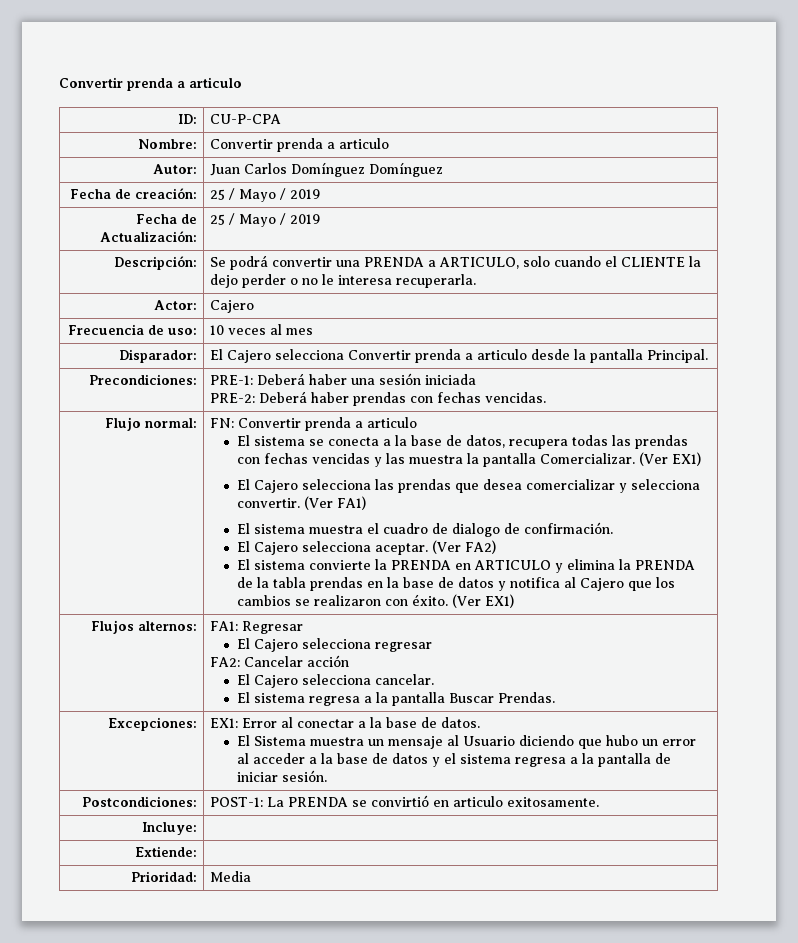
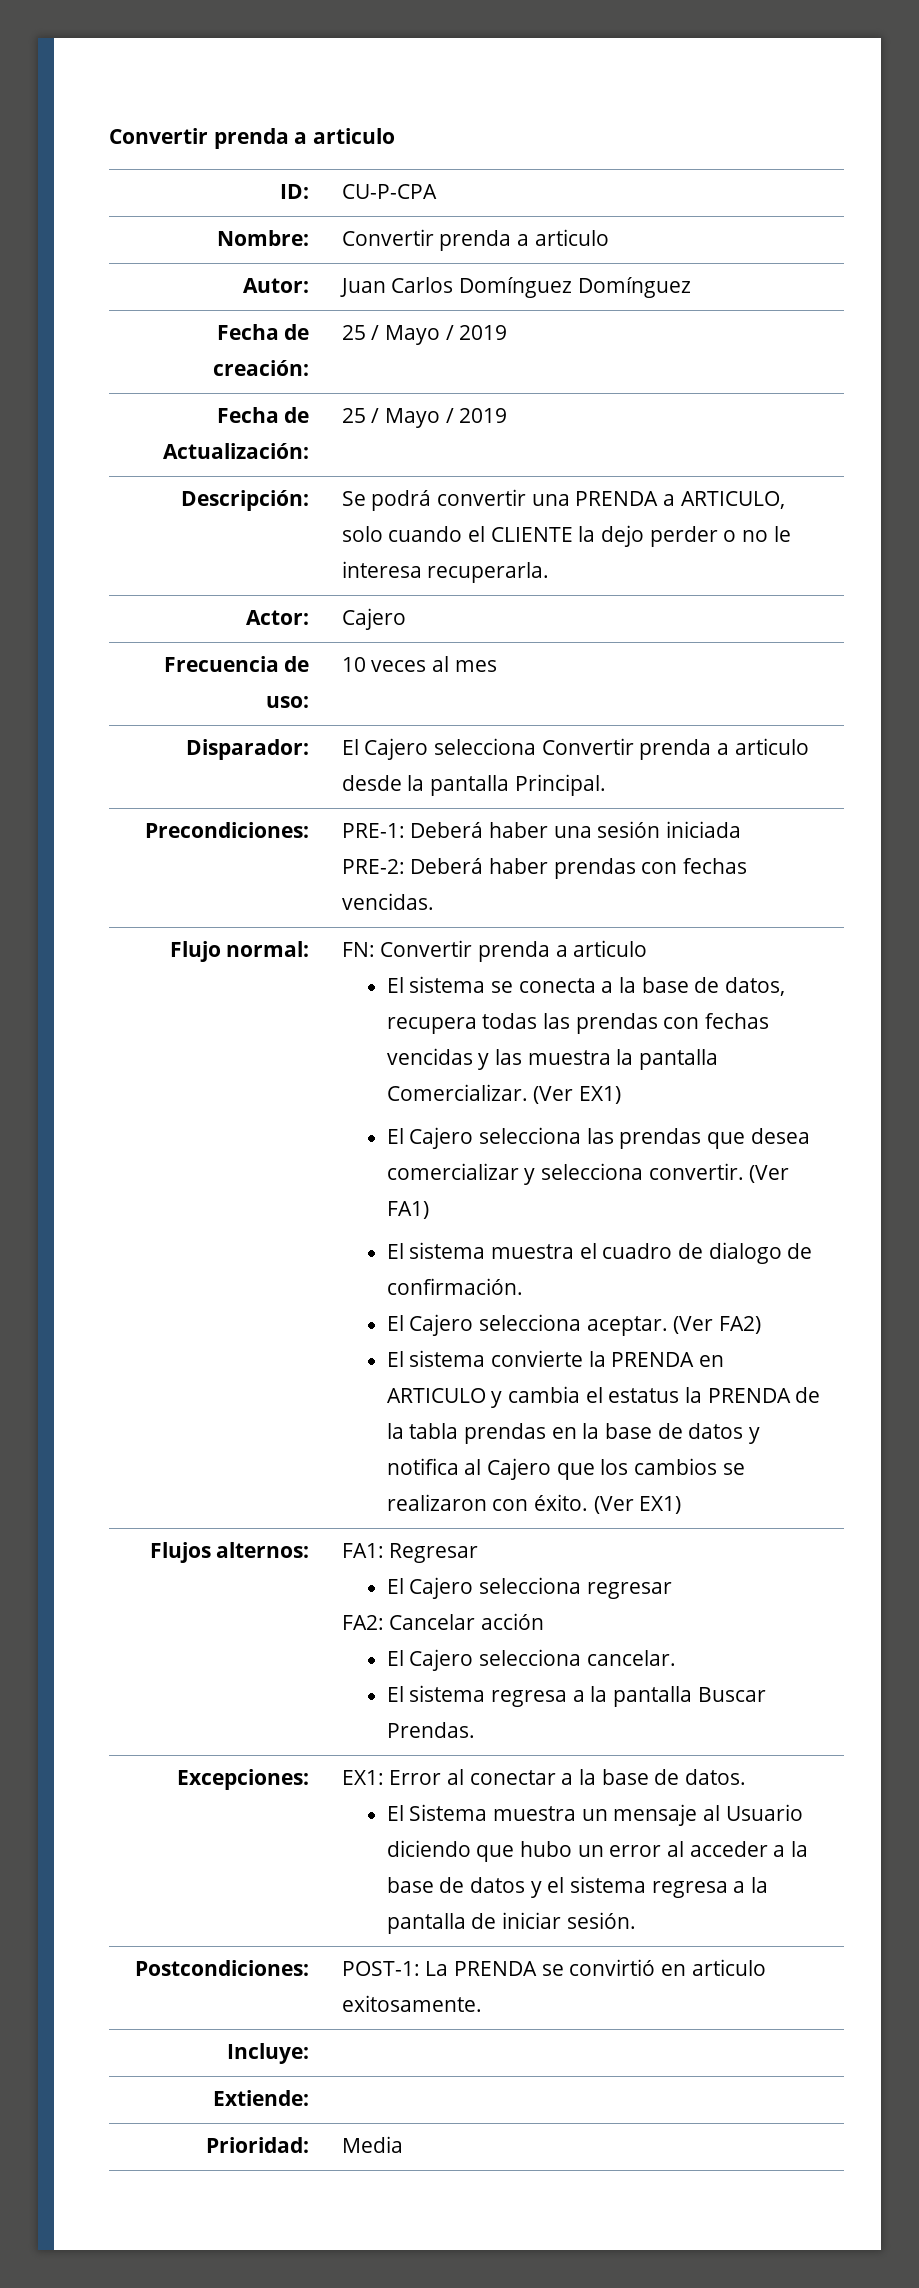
[566,559,615,570] elimina -> [507,1386,680,1403] cambia el estatus

